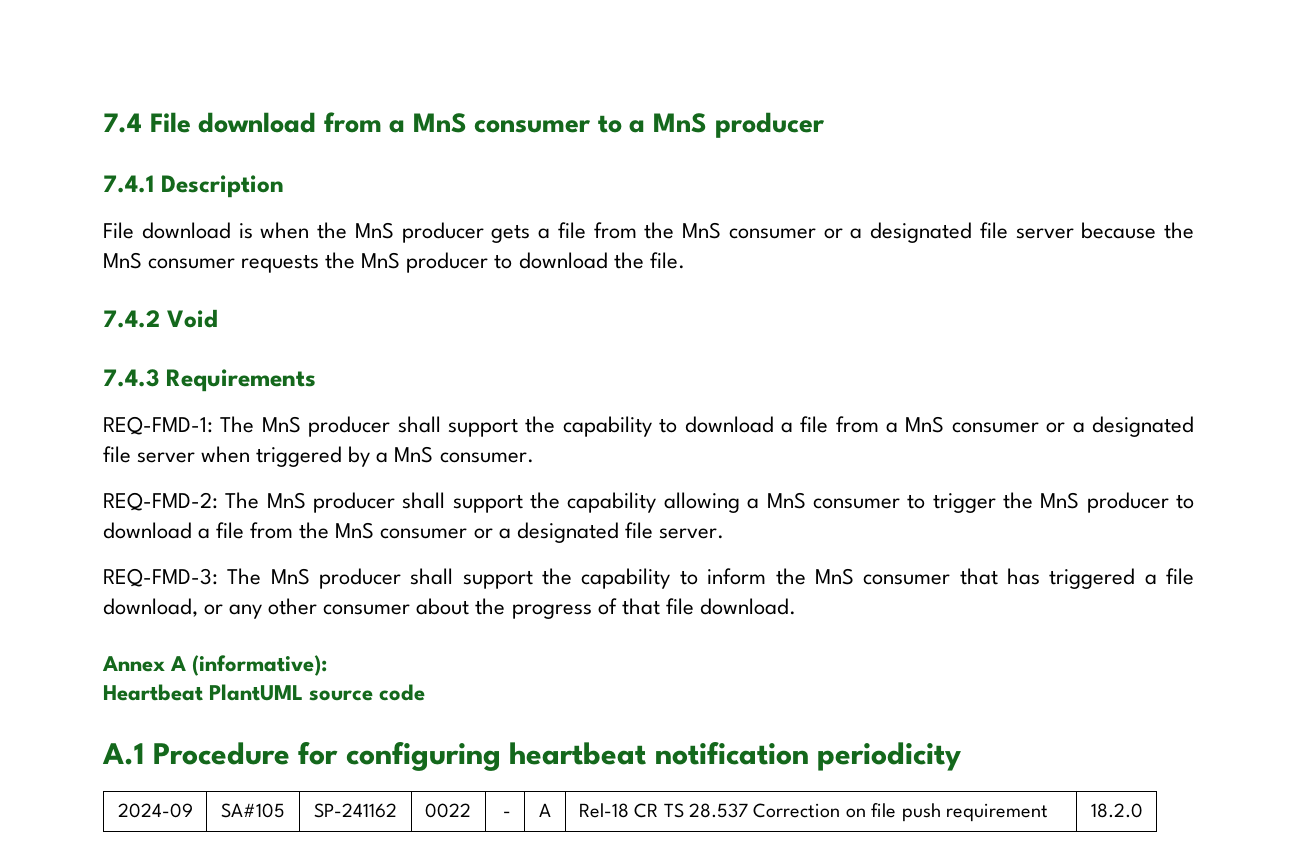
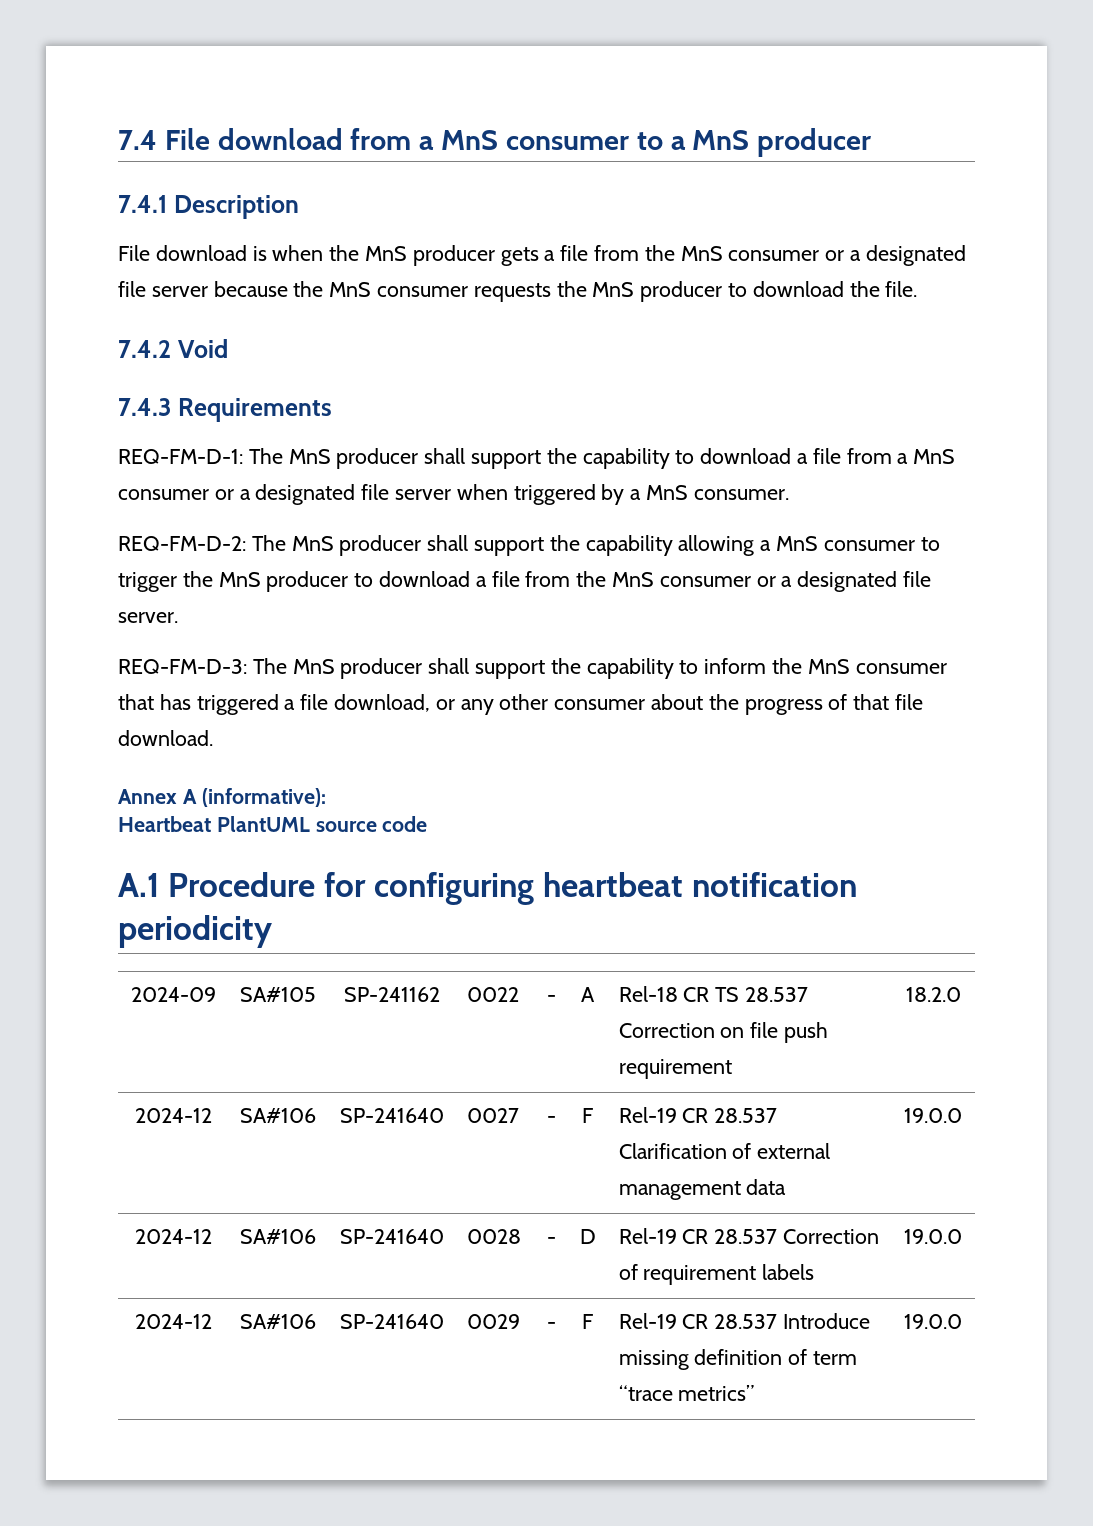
[103,416,213,435] REQ-FMD-1: -> [118,449,243,464] REQ-FM-D-1:
[103,492,218,511] REQ-FMD-2: -> [118,536,246,551] REQ-FM-D-2:
[103,568,218,587] REQ-FMD-3: -> [118,659,247,674] REQ-FM-D-3:
(1143, 810) none -> [134,1108,212,1123] [239,1108,316,1123] [339,1108,444,1123] [466,1108,519,1123] [547,1116,557,1123] [582,1108,593,1123] [618,1107,778,1123] [618,1143,831,1159] [618,1179,787,1200] [904,1108,962,1123] [134,1229,212,1244] [239,1229,316,1244] [339,1229,444,1244] [466,1229,521,1244] [547,1237,557,1244] [579,1229,596,1244] [618,1228,879,1244] [618,1264,815,1285] [904,1229,962,1244] [134,1314,212,1329] [239,1314,316,1329] [339,1314,444,1329] [466,1314,520,1329] [547,1322,557,1329] [582,1314,593,1329] [618,1313,870,1329] [618,1349,857,1370] [618,1385,755,1401] [904,1314,962,1329] // 2024-12 | SA#106 | SP-241640 | 0027 | - | F | Rel-19 CR 28.537 Clarification of external management data | 19.0.0 // 2024-12 | SA#106 | SP-241640 | 0028 | - | D | Rel-19 CR 28.537 Correction of requirement labels | 19.0.0 // 2024-12 | SA#106 | SP-241640 | 0029 | - | F | Rel-19 CR 28.537 Introduce missing definition of term “trace metrics” | 19.0.0

